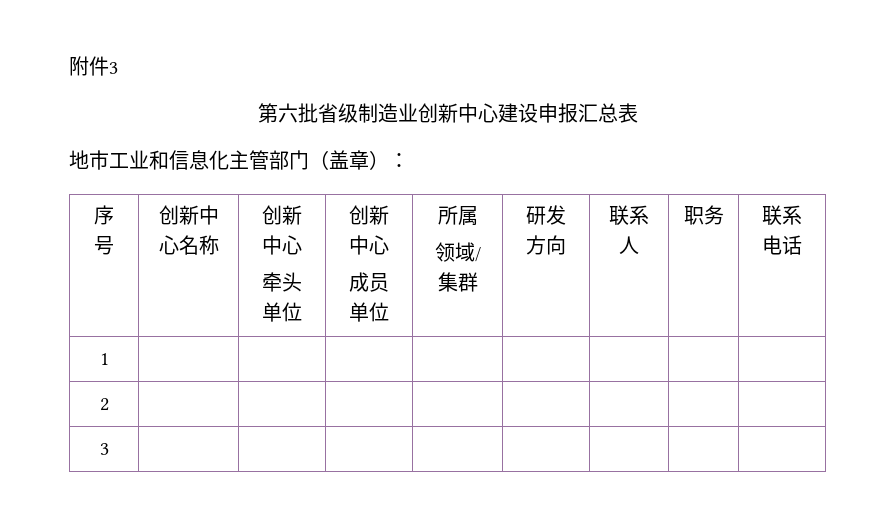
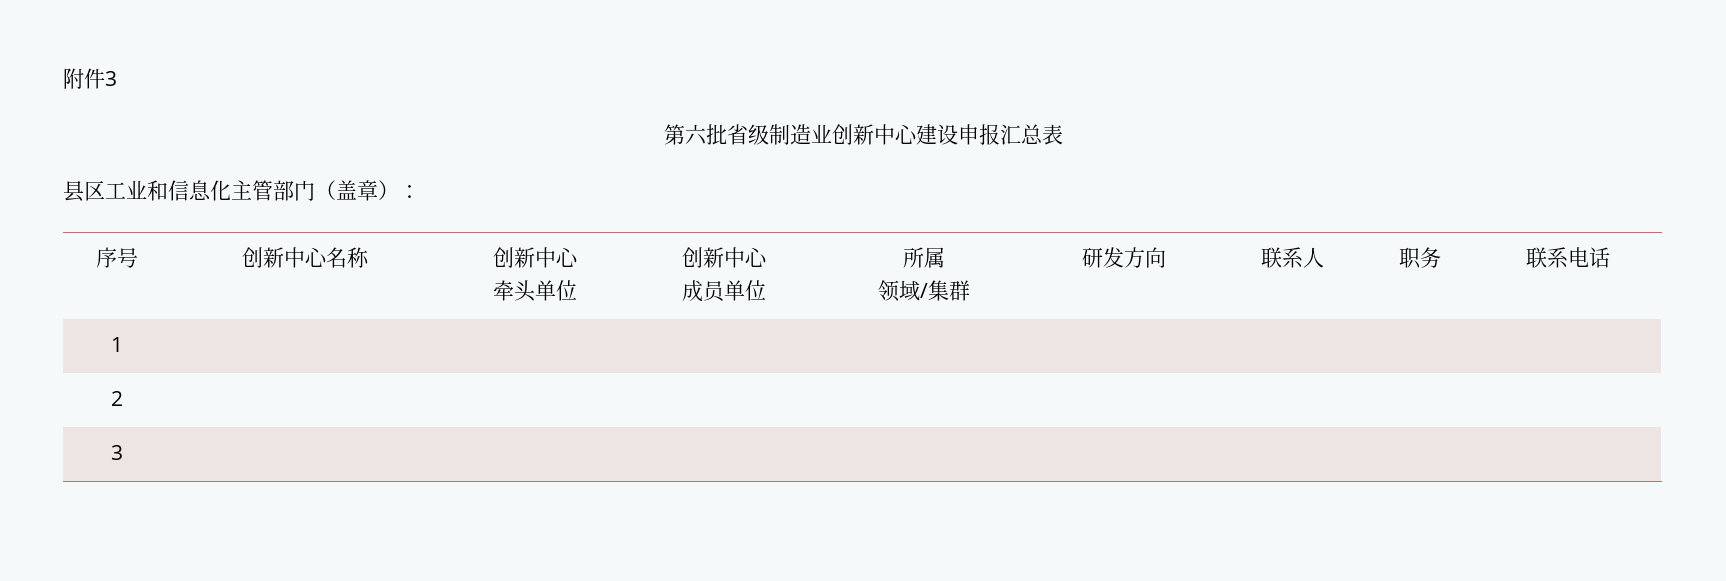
[69,150,109,170] 地市 -> [63,181,105,202] 县区

